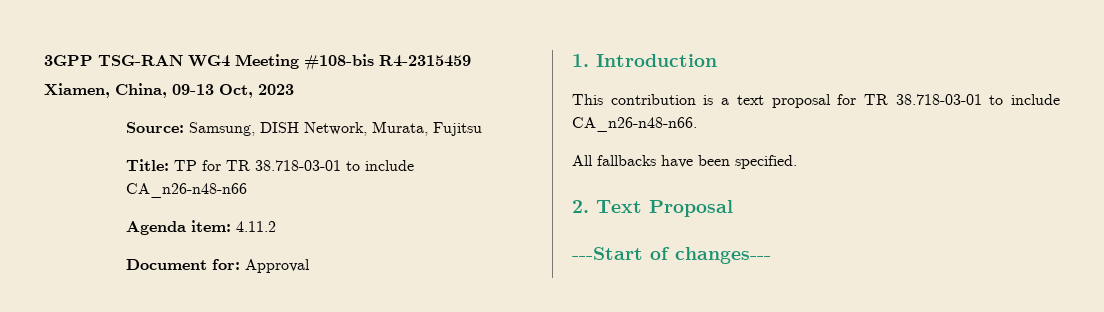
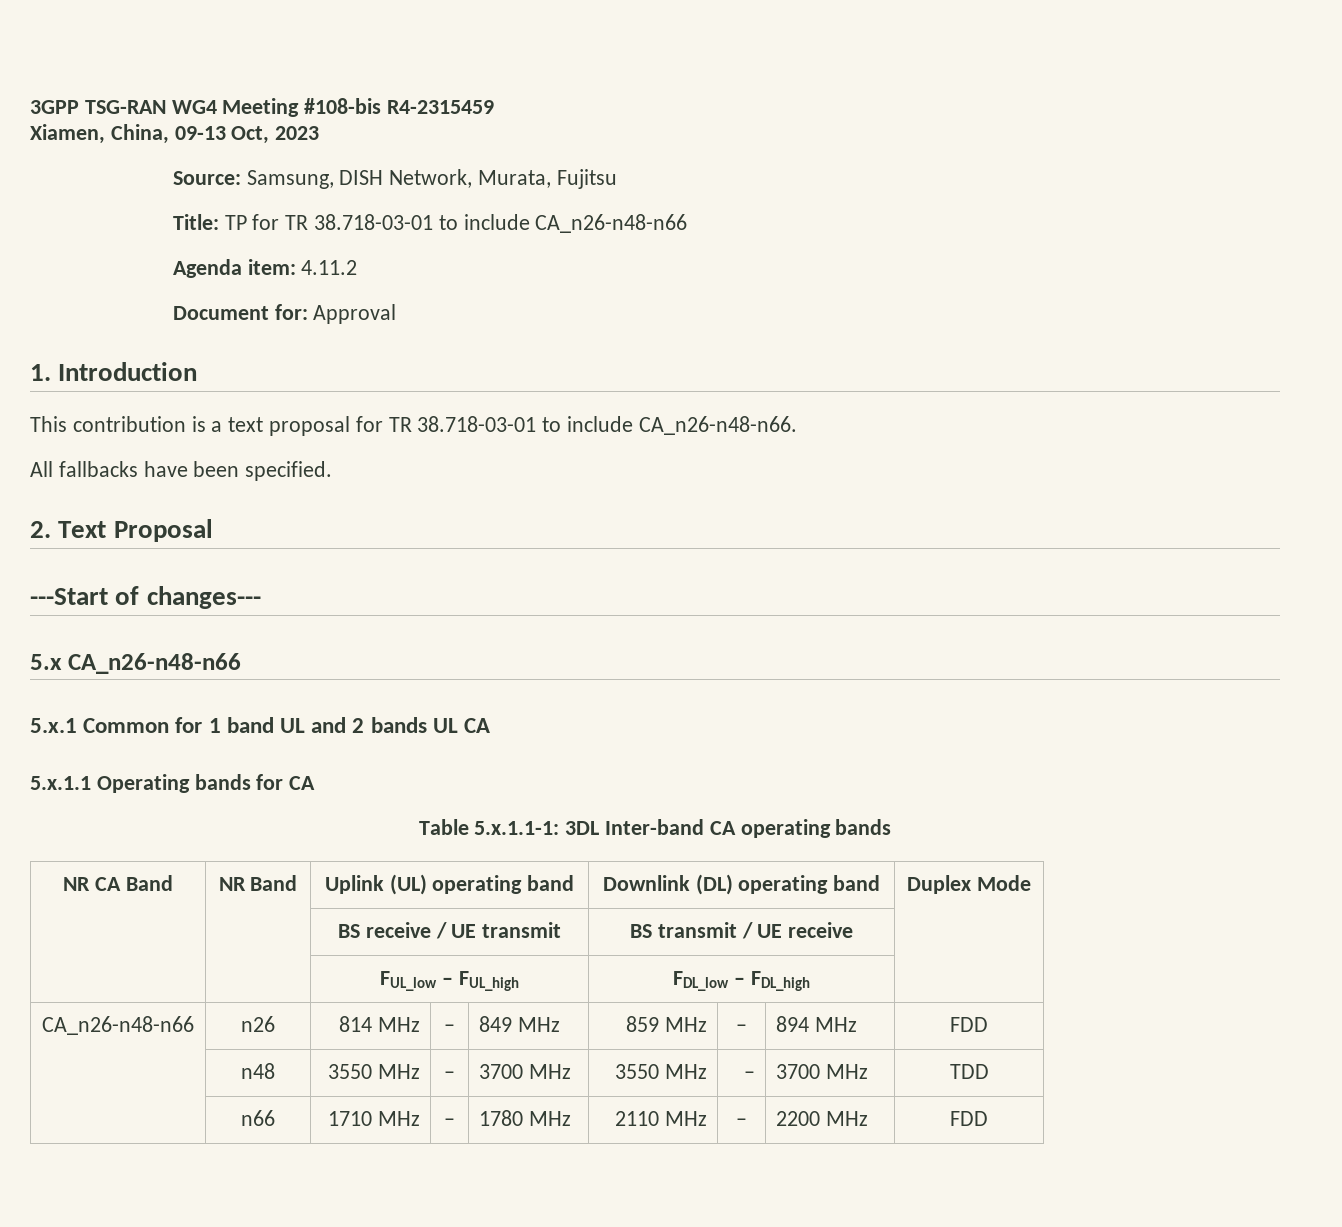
(771, 255) none -> [30,653,241,674] [30,717,491,733] [30,774,316,793] [418,819,892,838] [63,875,173,891] [218,875,298,891] [324,874,575,895] [602,874,881,895] [907,875,1031,894] [337,922,562,939] [629,922,854,939] [380,971,519,991] [673,971,810,991] [42,1016,194,1035] [241,1016,275,1032] [338,1016,420,1032] [444,1024,455,1032] [479,1016,561,1032] [625,1016,707,1032] [736,1024,747,1032] [776,1016,858,1032] [950,1017,988,1032] [241,1063,275,1079] [327,1064,420,1079] [444,1071,455,1079] [479,1064,572,1079] [614,1064,707,1079] [743,1071,755,1079] [776,1064,869,1079] [949,1064,989,1079] [241,1110,275,1126] [327,1111,420,1126] [444,1118,455,1126] [479,1110,572,1126] [614,1111,707,1126] [736,1118,747,1126] [776,1111,869,1126] [950,1111,988,1126] // 5.x CA_n26-n48-n66 // 5.x.1 Common for 1 band UL and 2 bands UL CA // 5.x.1.1 Operating bands for CA // Table 5.x.1.1-1: 3DL Inter-band CA operating bands // NR CA Band | NR Band | Uplink (UL) operating band | Downlink (DL) operating band | Duplex Mode // | | BS receive / UE transmit | BS transmit / UE receive | // | | FUL_low – FUL_high | FDL_low – FDL_high | // CA_n26-n48-n66 | n26 | 814 MHz | – | 849 MHz | 859 MHz | – | 894 MHz | FDD // | n48 | 3550 MHz | – | 3700 MHz | 3550 MHz | – | 3700 MHz | TDD // | n66 | 1710 MHz | – | 1780 MHz | 2110 MHz | – | 2200 MHz | FDD

